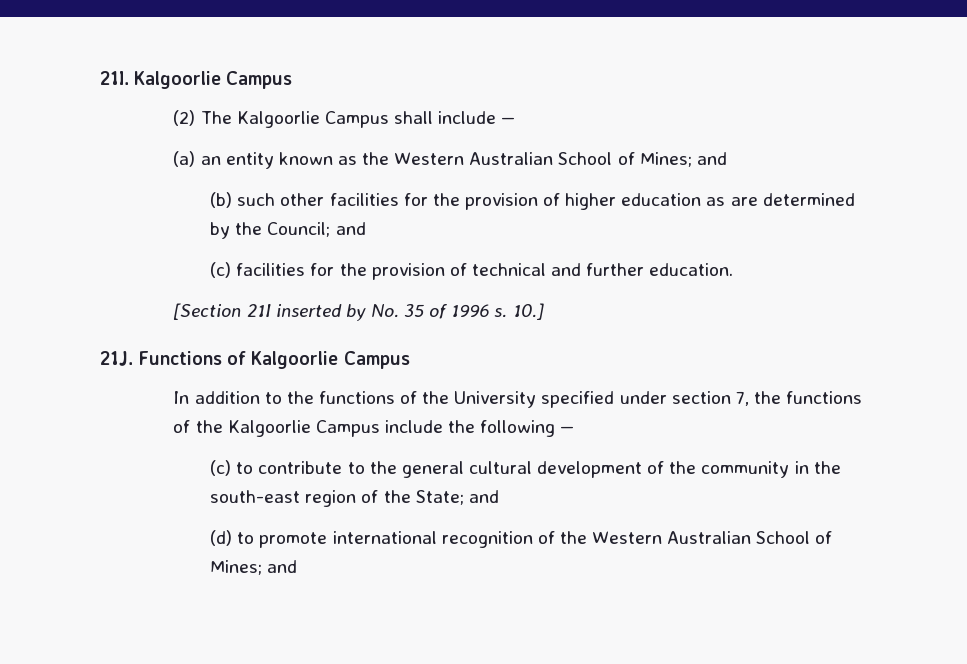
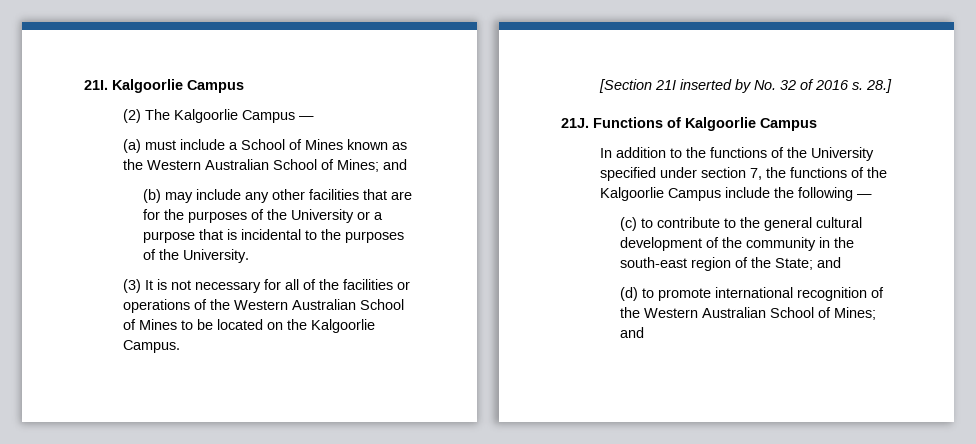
[393,111,497,124] shall include -> (296, 116) none
[200,152,274,169] an entity -> [145,139,344,150] must include a School of Mines
[237,193,855,210] [210,222,366,239] [210,262,734,280] such other facilities for the provision of higher education as are determined by the Council; and // (c) facilities for the provision of technical and further education. -> [164,189,412,203] [142,209,383,223] [142,229,404,243] [142,249,249,263] [123,279,411,293] [123,299,405,313] [123,319,376,333] [123,340,181,353] may include any other facilities that are for the purposes of the University or a purpose that is incidental to the purposes of the University. // (3) It is not necessary for all of the facilities or operations of the Western Australian School of Mines to be located on the Kalgoorlie Campus.
[404,303,544,320] 35 of 1996 s. 10.] -> [780,79,893,93] 32 of 2016 s. 28.]

